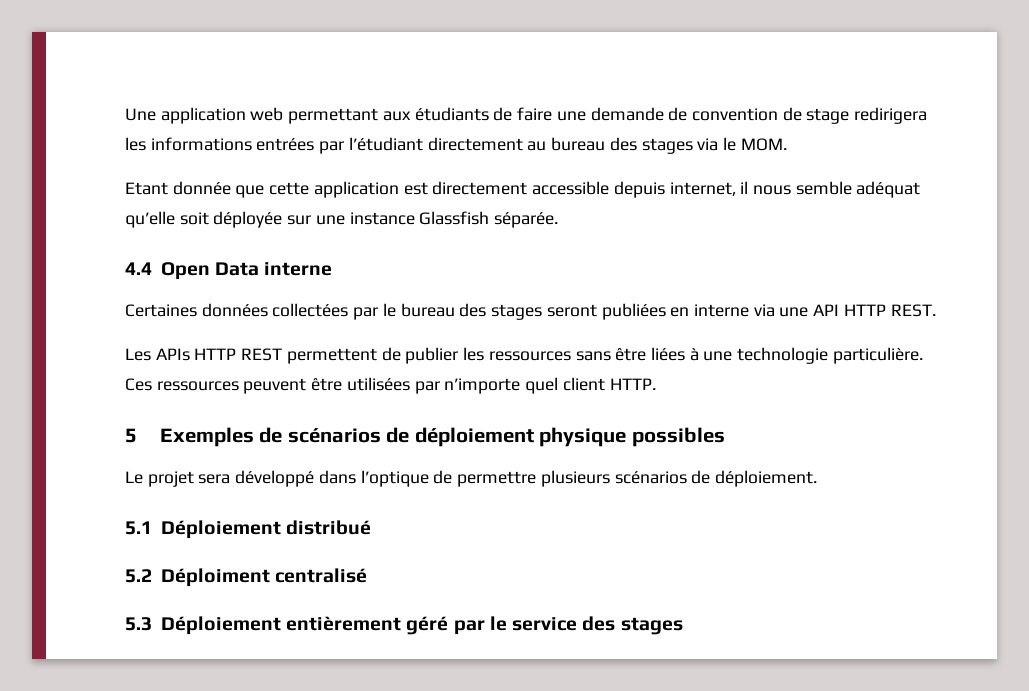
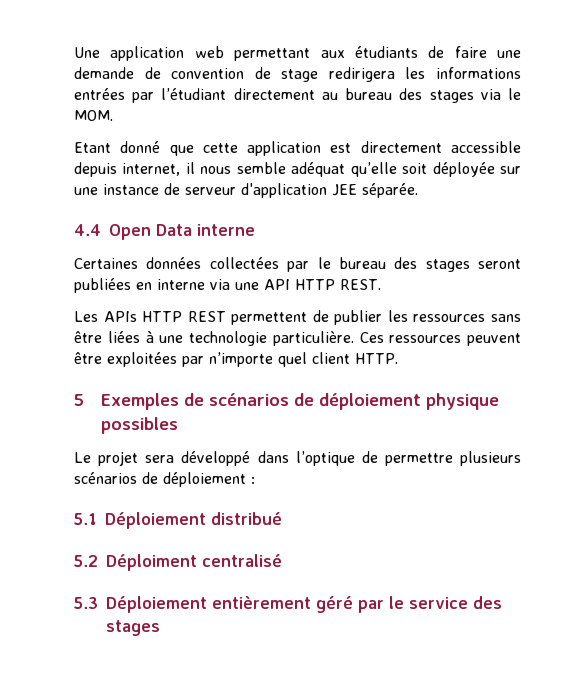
[172,181,231,195] donnée -> [120,141,161,153] donné
[419,211,490,225] Glassfish -> [164,183,357,198] de serveur d'application JEE
[346,377,410,391] utilisées -> [107,352,177,367] exploitées
[714,470,817,487] déploiement. -> [163,472,255,487] déploiement :

